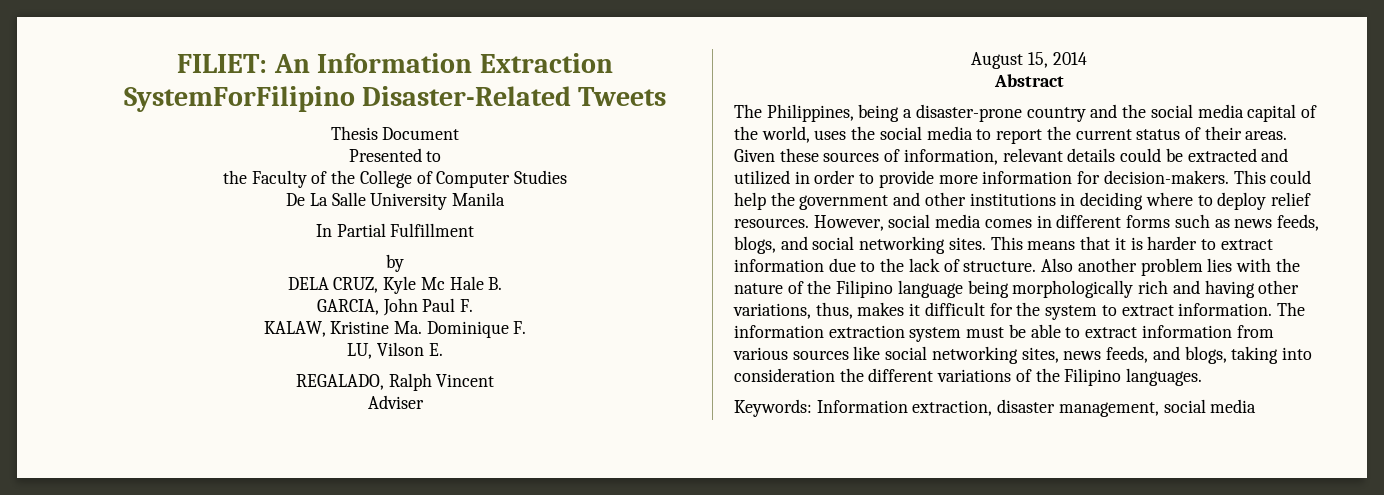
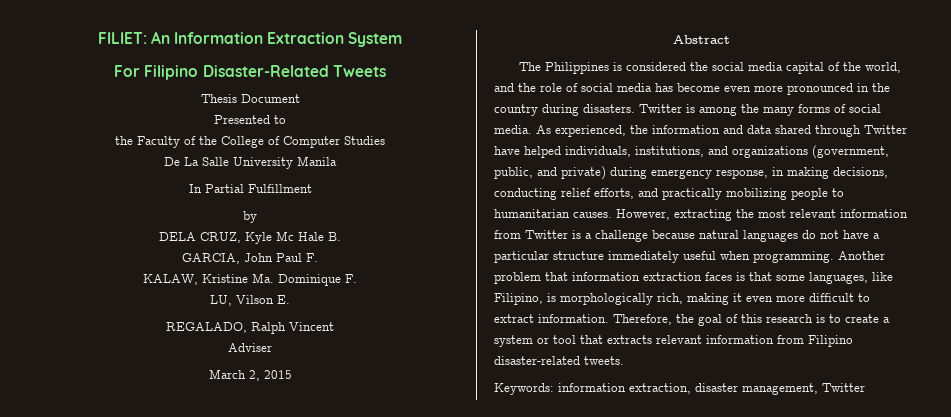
[123,86,355,112] SystemForFilipino -> [348,32,403,47] [114,65,199,80] System // For Filipino
[971,52,1087,69] August 15, 2014 -> [208,369,292,381] March 2, 2015
[766,104,1118,122] Philippines, being a disaster-prone country and -> [544,62,686,74] Philippines is considered
[814,126,1288,144] [734,148,1289,165] [734,170,1312,188] [734,192,1311,210] [734,214,1319,231] [734,236,1273,254] [734,258,1300,276] [734,280,1300,298] [733,302,1305,320] [734,324,1274,342] [733,346,1312,364] [734,368,1203,386] uses the social media to report the current status of their areas. Given these sources of information, relevant details could be extracted and utilized in order to provide more information for decision-makers. This could help the government and other institutions in deciding where to deploy relief resources. However, social media comes in different forms such as news feeds, blogs, and social networking sites. This means that it is harder to extract information due to the lack of structure. Also another problem lies with the nature of the Filipino language being morphologically rich and having other variations, thus, makes it difficult for the system to extract information. The information extraction system must be able to extract information from various sources like social networking sites, news feeds, and blogs, taking into consideration the different variations of the Filipino languages. -> [494,83,890,95] [494,104,881,116] [494,125,907,137] [494,145,889,159] [494,166,888,180] [494,188,844,200] [494,209,908,221] [494,230,880,242] [494,251,885,263] [494,272,893,284] [494,293,870,305] [494,314,890,326] [494,335,853,347] [494,356,624,365] and the role of social media has become even more pronounced in the country during disasters. Twitter is among the many forms of social media. As experienced, the information and data shared through Twitter have helped individuals, institutions, and organizations (government, public, and private) during emergency response, in making decisions, conducting relief efforts, and practically mobilizing people to humanitarian causes. However, extracting the most relevant information from Twitter is a challenge because natural languages do not have a particular structure immediately useful when programming. Another problem that information extraction faces is that some languages, like Filipino, is morphologically rich, making it even more difficult to extract information. Therefore, the goal of this research is to create a system or tool that extracts relevant information from Filipino disaster-related tweets.
[816,400,908,413] Information -> [558,383,626,392] information
[1163,399,1257,413] social media -> [822,383,865,392] Twitter

